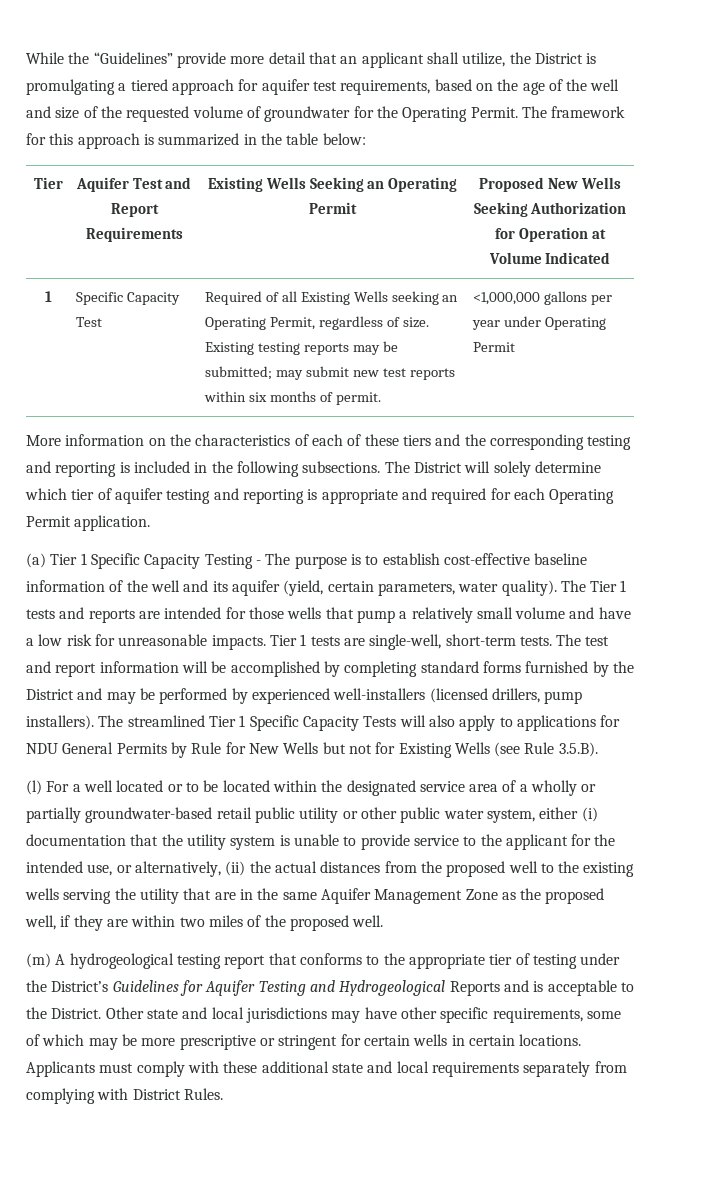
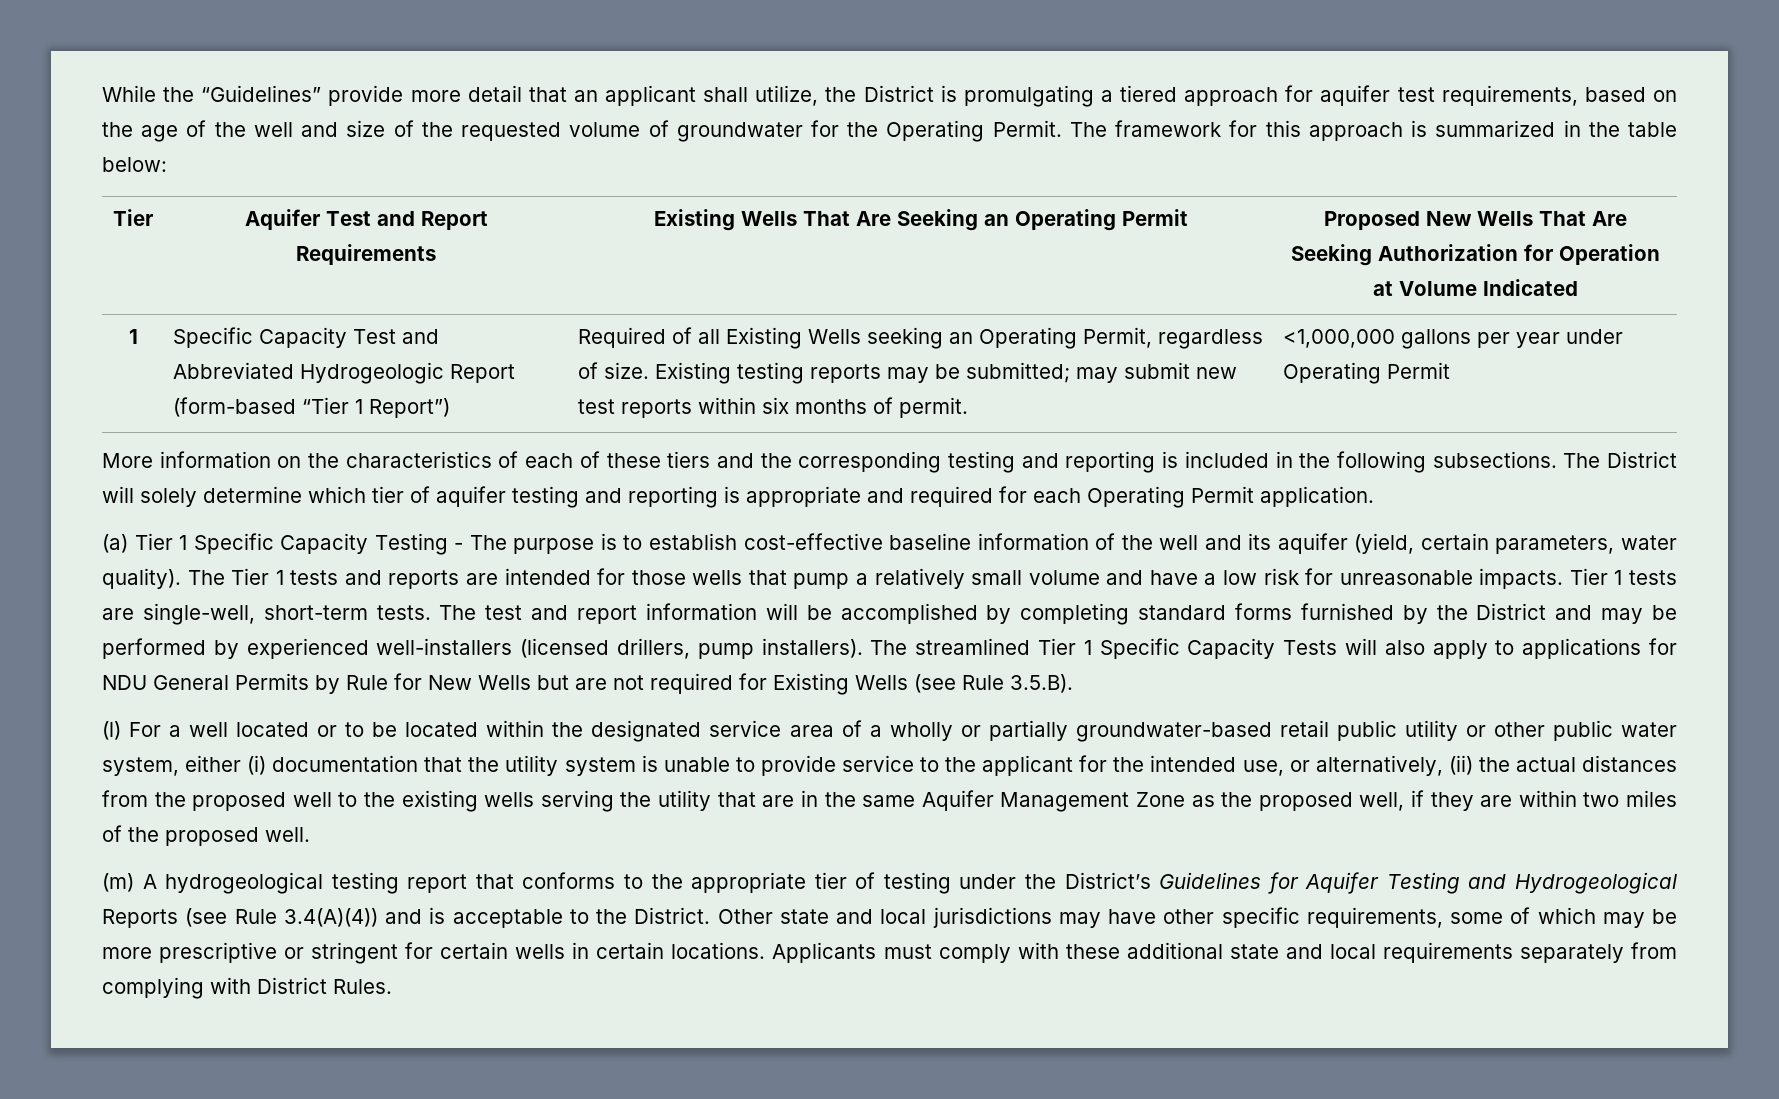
(306, 183) none -> [803,211,891,226] That Are
(621, 183) none -> [1538,211,1627,226] That Are
(102, 322) none -> [402,329,440,344] [173,362,516,384] [173,397,451,418] and Abbreviated Hydrogeologic Report (form-based “Tier 1 Report”)
[348,744,372,754] not -> [575,673,733,694] are not required
(500, 988) none -> [185,908,378,927] (see Rule 3.4(A)(4))

